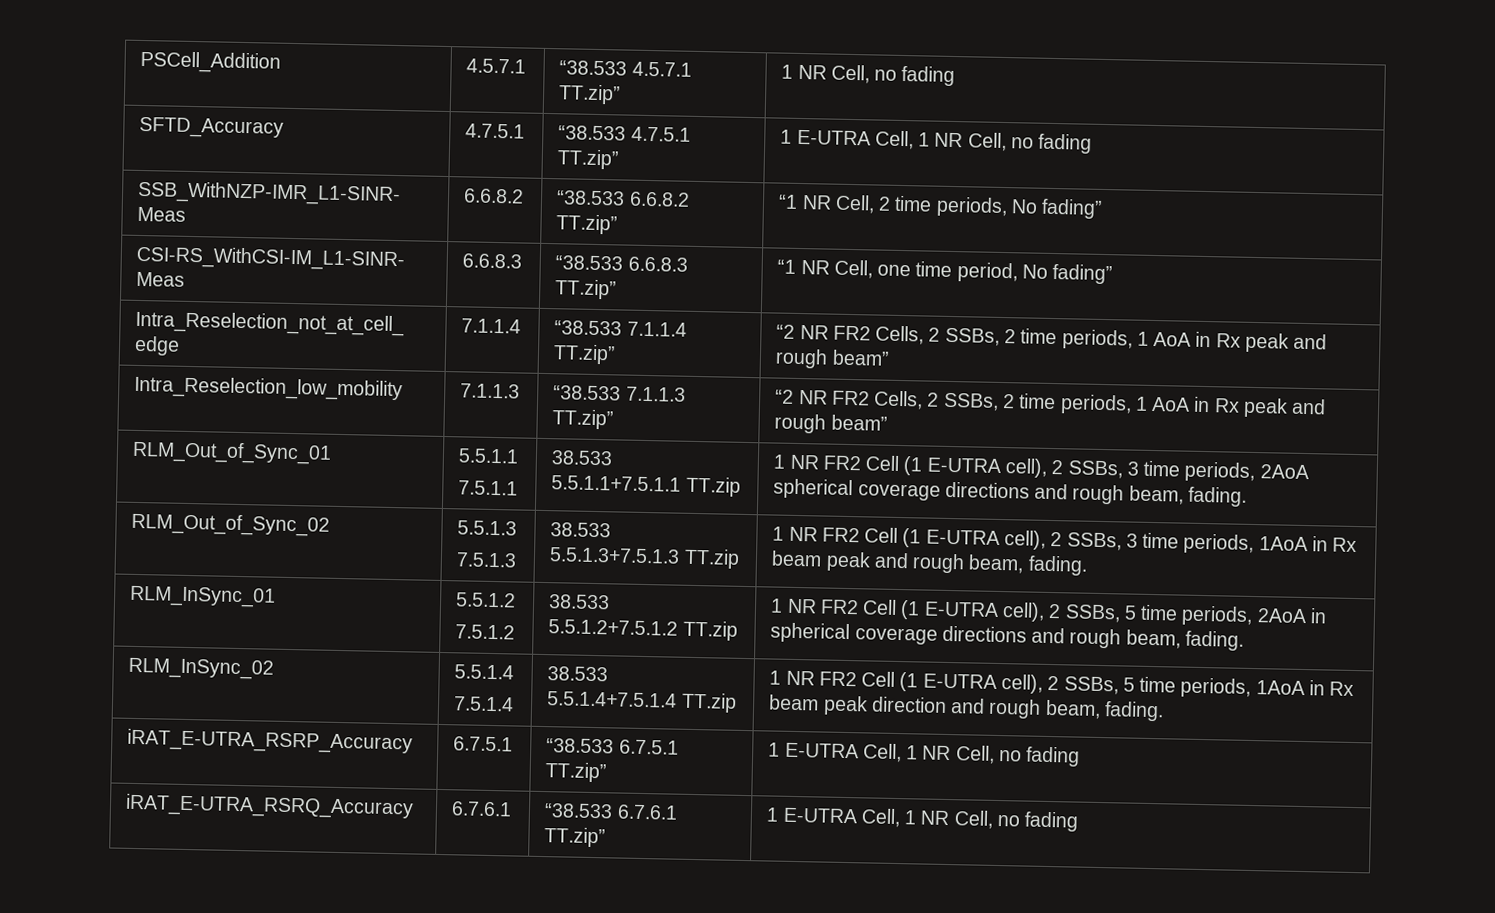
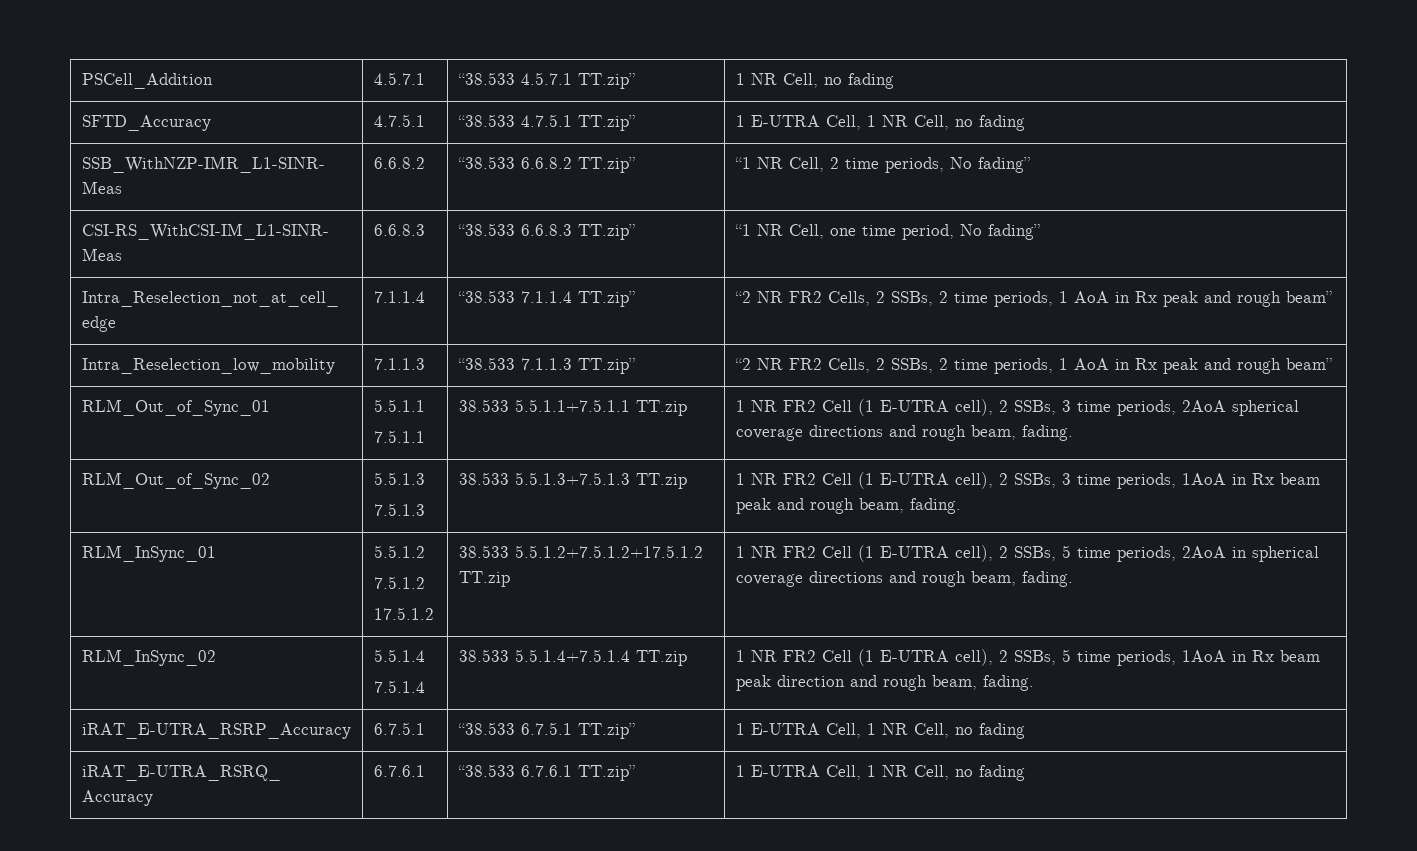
[548,594,611,610] [548,619,679,636] | 38.533 5.5.1.2+7.5.1.2 -> [373,607,434,620] [458,545,703,558] // 17.5.1.2 | 38.533 5.5.1.2+7.5.1.2+17.5.1.2

